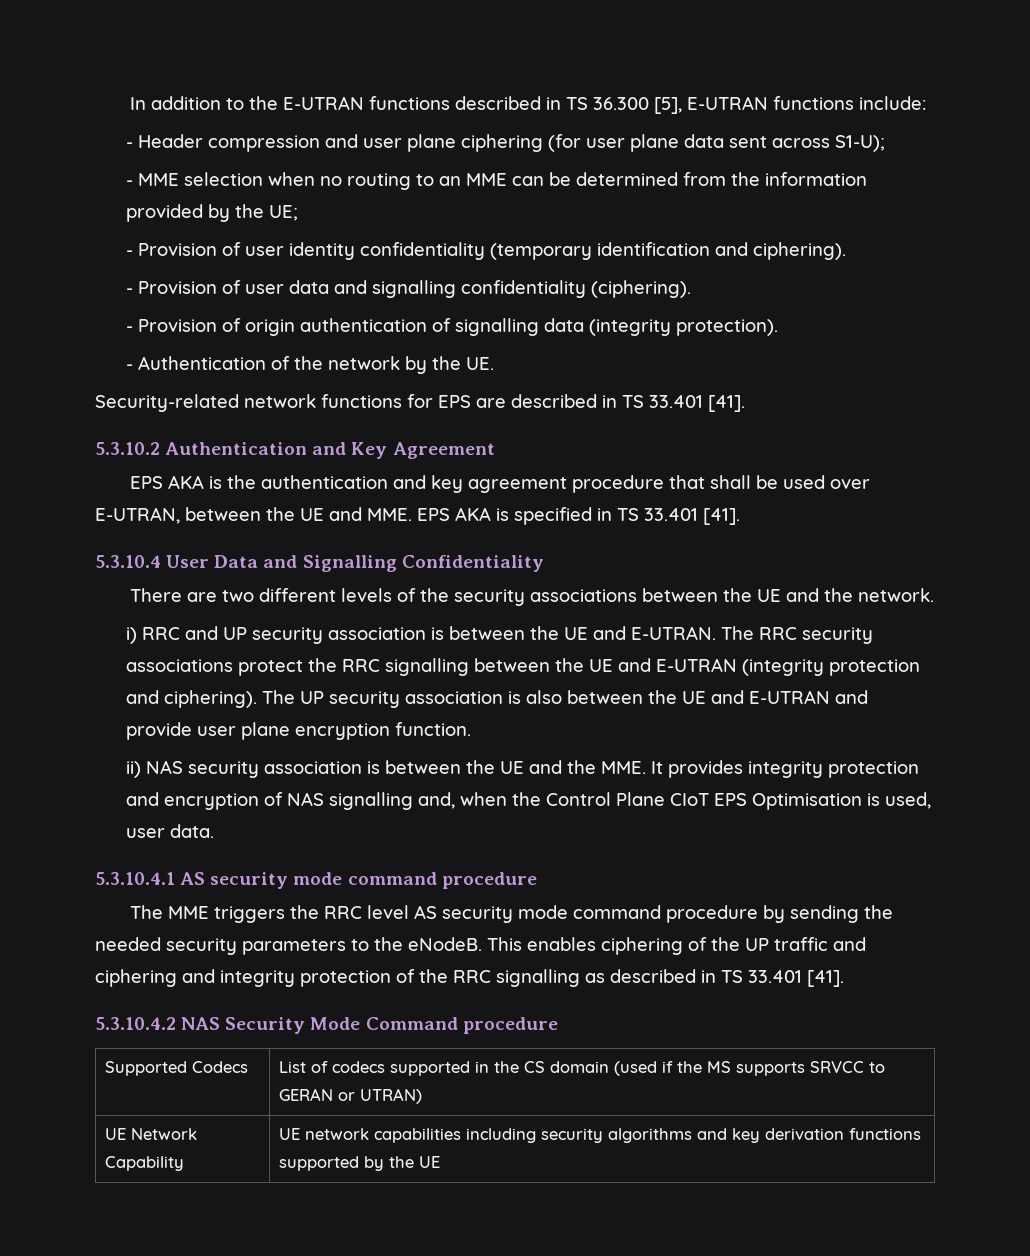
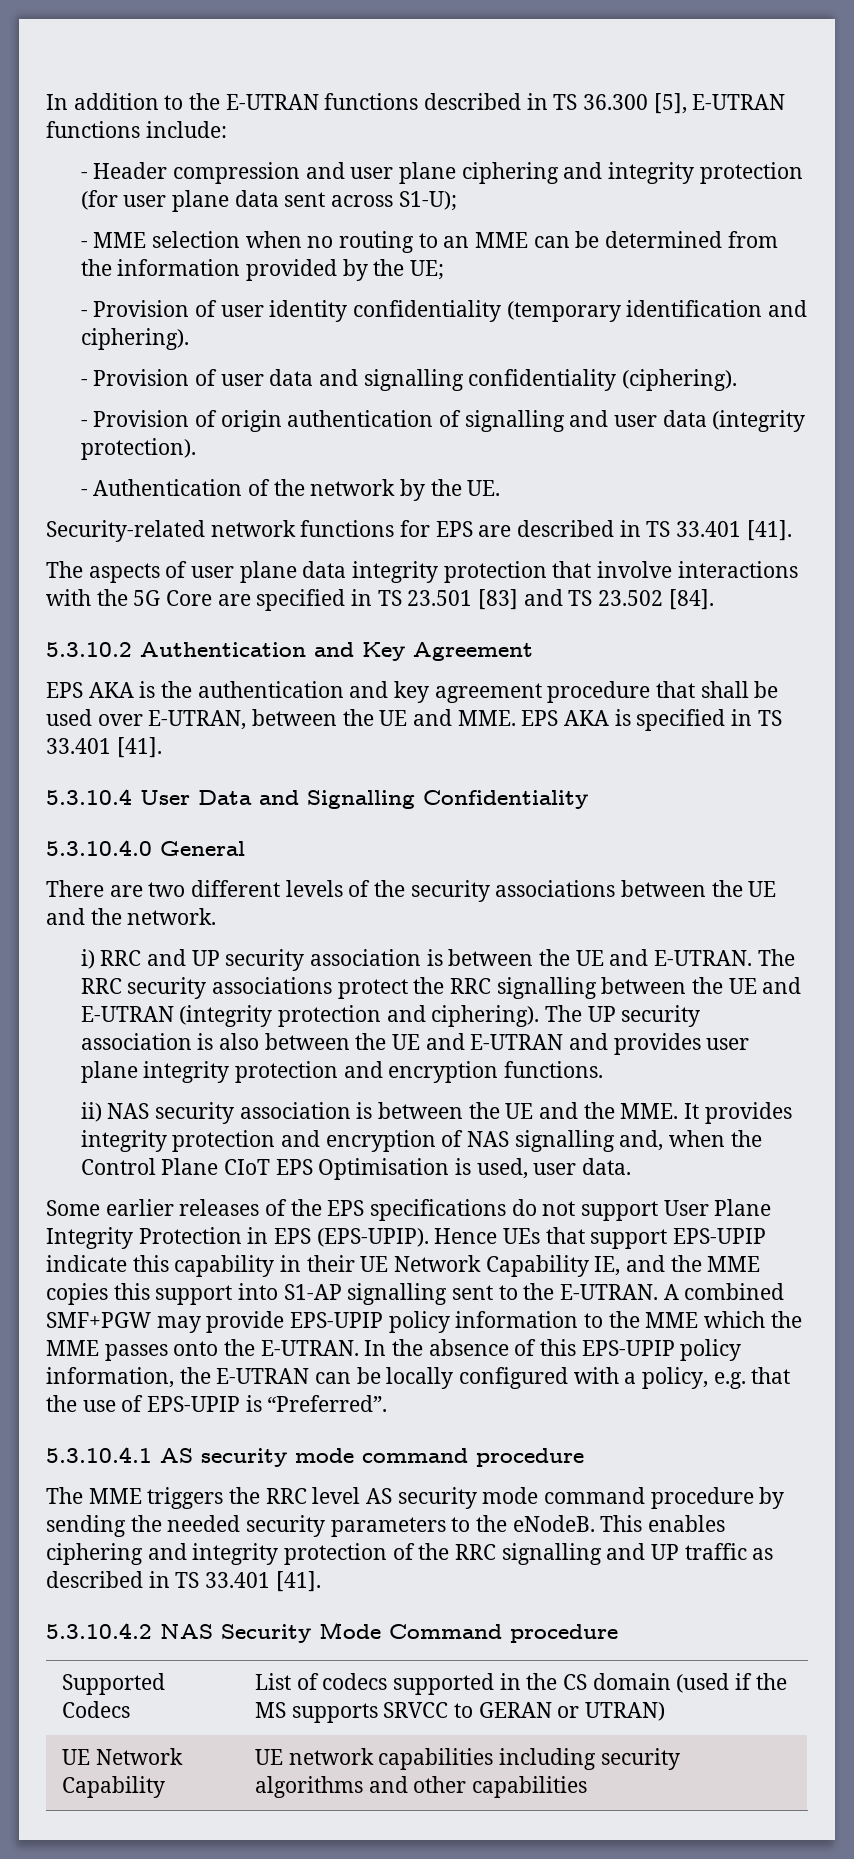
(543, 143) none -> [563,162,803,184] and integrity protection
(539, 327) none -> [569,410,658,427] and user
(745, 403) none -> [46,561,798,583] [46,589,714,611] // The aspects of user plane data integrity protection that involve interactions with the 5G Core are specified in TS 23.501 [83] and TS 23.502 [84].
(544, 563) none -> [46,840,245,856] // 5.3.10.4.0 General
[125,722,471,740] provide user plane encryption function. -> [613,1033,750,1055] [80,1061,604,1083] provides user plane integrity protection and encryption functions.
(214, 831) none -> [46,1199,772,1221] [46,1227,767,1249] [46,1255,761,1277] [46,1283,785,1305] [46,1311,802,1333] [46,1339,742,1361] [46,1367,791,1389] [46,1395,388,1412] // Some earlier releases of the EPS specifications do not support User Plane Integrity Protection in EPS (EPS-UPIP). Hence UEs that support EPS-UPIP indicate this capability in their UE Network Capability IE, and the MME copies this support into S1-AP signalling sent to the E-UTRAN. A combined SMF+PGW may provide EPS-UPIP policy information to the MME which the MME passes onto the E-UTRAN. In the absence of this EPS-UPIP policy information, the E-UTRAN can be locally configured with a policy, e.g. that the use of EPS-UPIP is “Preferred”.
[688,937,866,951] [95,969,177,987] of the UP traffic and ciphering -> (143, 1554) none
(580, 978) none -> [606,1543,747,1560] and UP traffic
[732,1128,922,1143] [279,1156,441,1171] key derivation functions supported by the UE -> [413,1776,588,1798] other capabilities

